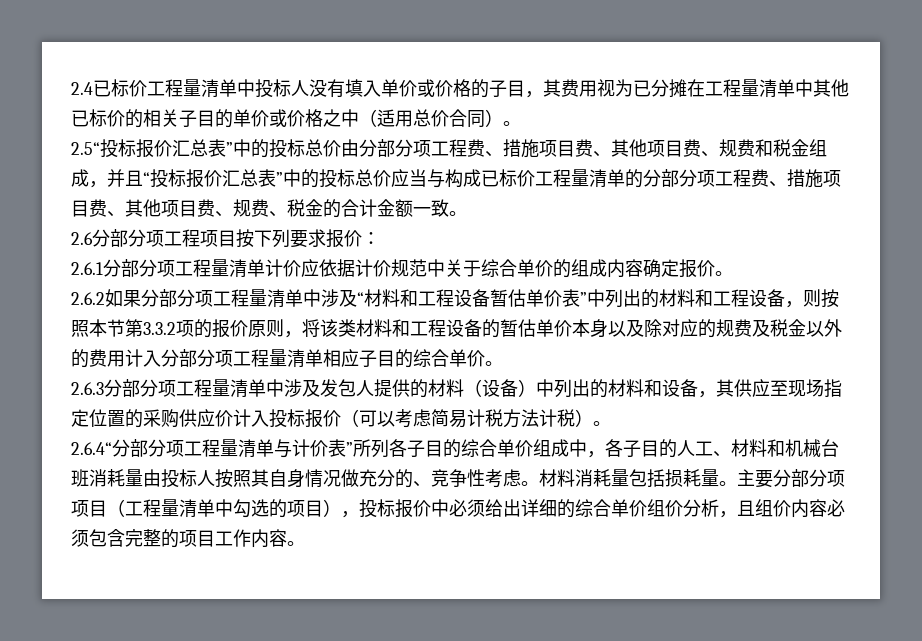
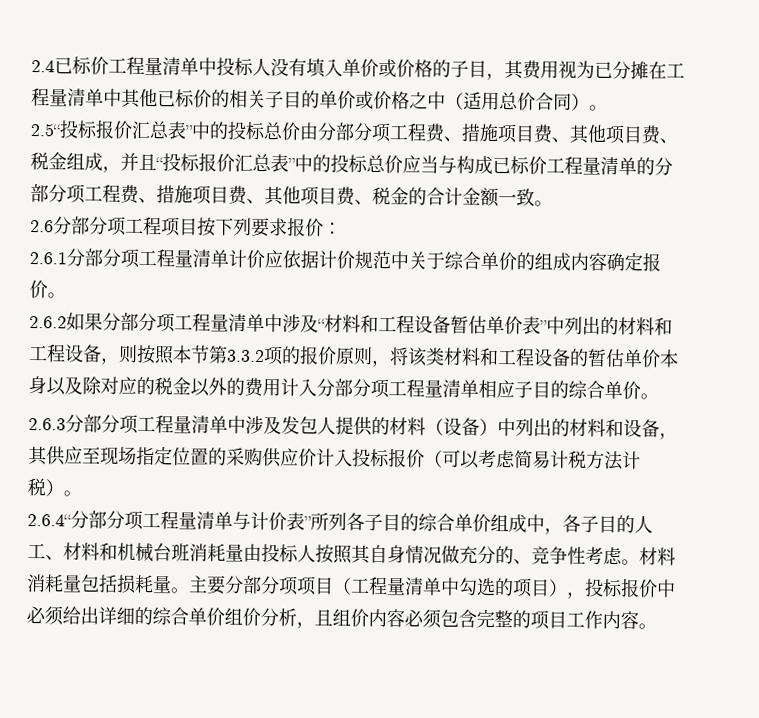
[719,139,773,157] 规费和 -> (678, 141) none
[233,199,287,217] 规费、 -> (373, 202) none
[716,319,770,337] 规费及 -> (155, 386) none

